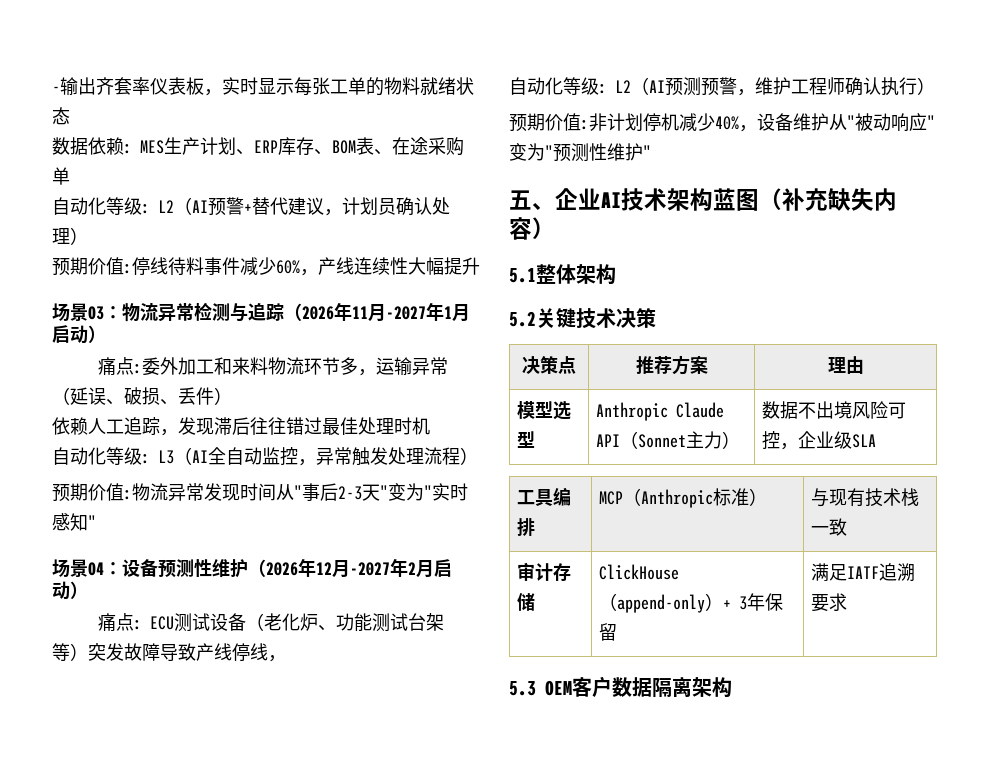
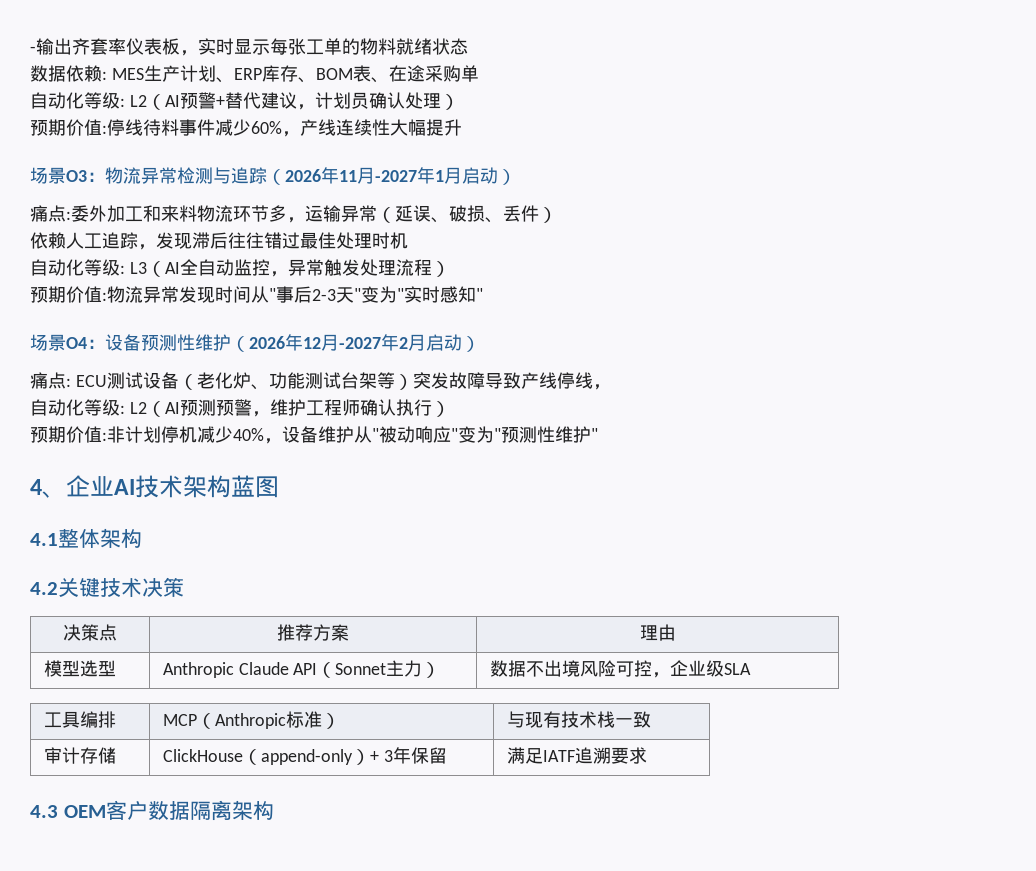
[509,190,532,210] 五 -> [30,479,42,495] 4
[759,188,897,211] [509,217,555,240] [509,268,536,283] （补充缺失内容） // 5.1 -> [30,533,58,546] // 4.1
[509,311,536,327] 5.2 -> [30,582,58,595] 4.2
[509,681,536,696] 5.3 -> [30,805,58,818] 4.3

